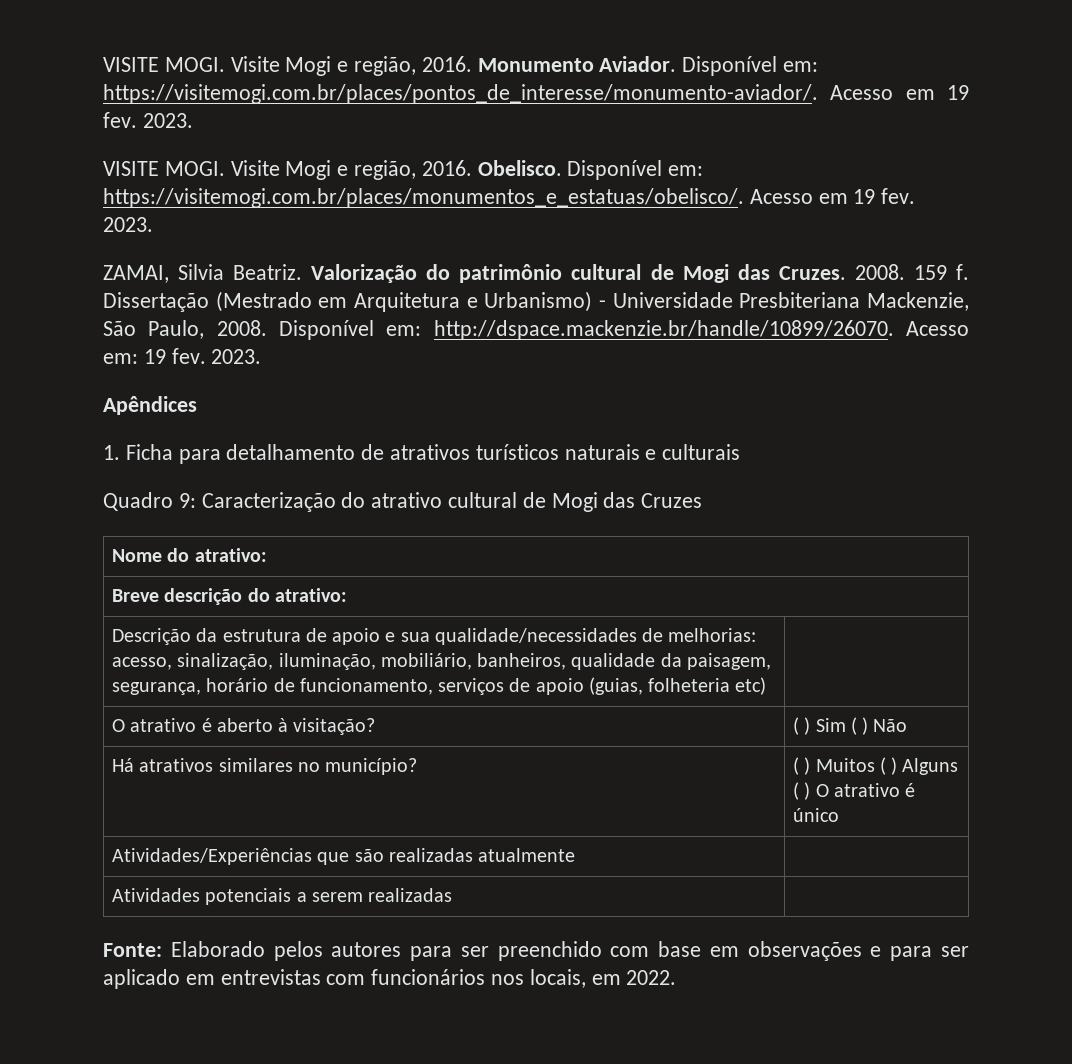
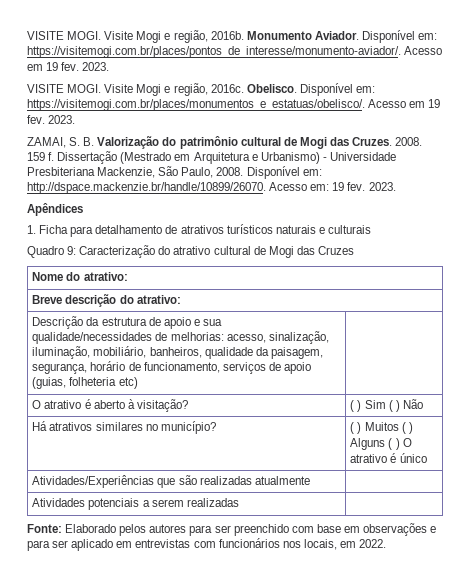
[103,56,472,76] VISITE MOGI. Visite Mogi e região, 2016. -> [27,30,244,43] VISITE MOGI. Visite Mogi e região, 2016b.
[421,160,472,176] 2016. -> [210,84,244,93] 2016c.
[178,264,303,280] Silvia Beatriz. -> [69,137,95,146] S. B.

